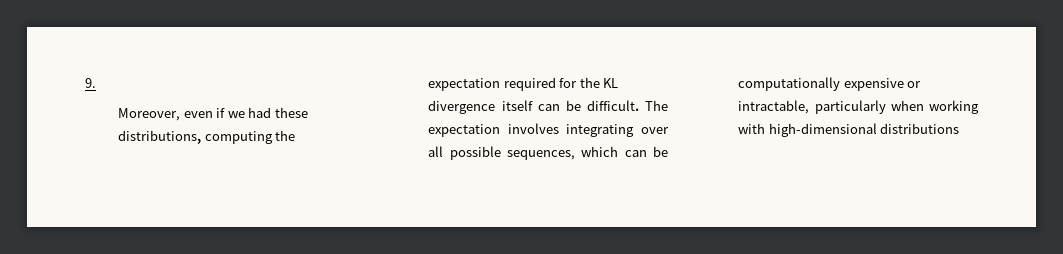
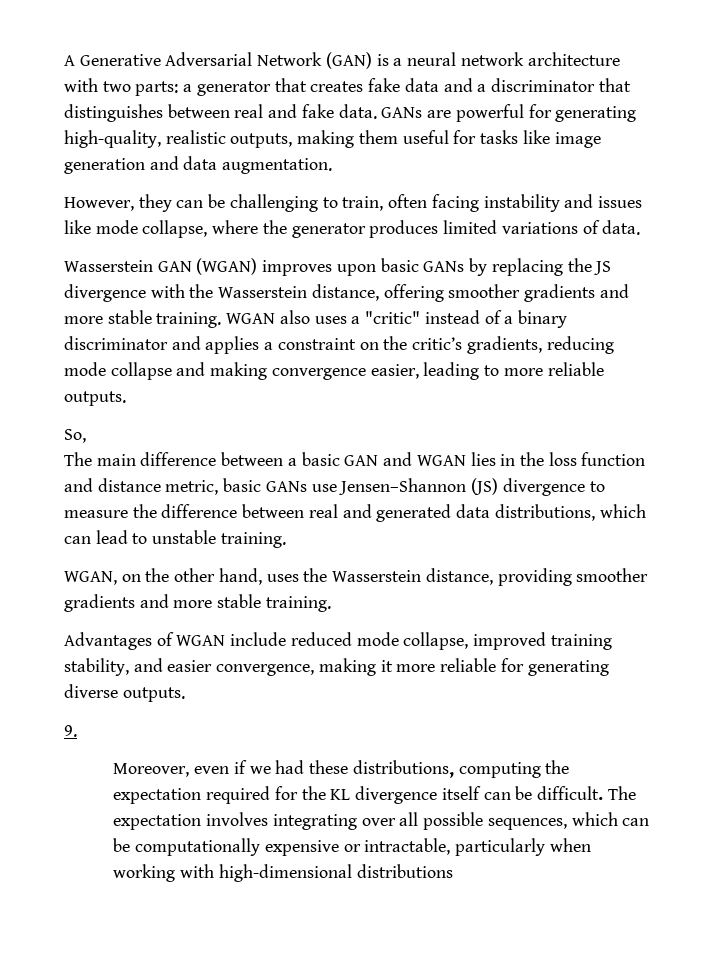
(85, 83) none -> [64,52,620,69] [64,78,631,96] [64,104,637,122] [64,130,601,148] [64,156,333,174] [64,194,642,212] [64,220,641,238] [64,258,612,276] [64,284,629,302] [64,310,567,328] [64,336,614,354] [64,362,604,380] [64,391,126,406] [64,429,86,443] [64,452,646,466] [64,478,605,496] [64,504,646,522] [64,530,286,548] [64,568,649,586] [64,594,331,612] [64,632,612,650] [64,658,609,676] [64,684,185,702] A Generative Adversarial Network (GAN) is a neural network architecture with two parts: a generator that creates fake data and a discriminator that distinguishes between real and fake data. GANs are powerful for generating high-quality, realistic outputs, making them useful for tasks like image generation and data augmentation. // However, they can be challenging to train, often facing instability and issues like mode collapse, where the generator produces limited variations of data. // Wasserstein GAN (WGAN) improves upon basic GANs by replacing the JS divergence with the Wasserstein distance, offering smoother gradients and more stable training. WGAN also uses a "critic" instead of a binary discriminator and applies a constraint on the critic’s gradients, reducing mode collapse and making convergence easier, leading to more reliable outputs. // So, // The main difference between a basic GAN and WGAN lies in the loss function and distance metric, basic GANs use Jensen–Shannon (JS) divergence to measure the difference between real and generated data distributions, which can lead to unstable training. // WGAN, on the other hand, uses the Wasserstein distance, providing smoother gradients and more stable training. // Advantages of WGAN include reduced mode collapse, improved training stability, and easier convergence, making it more reliable for generating diverse outputs. //

